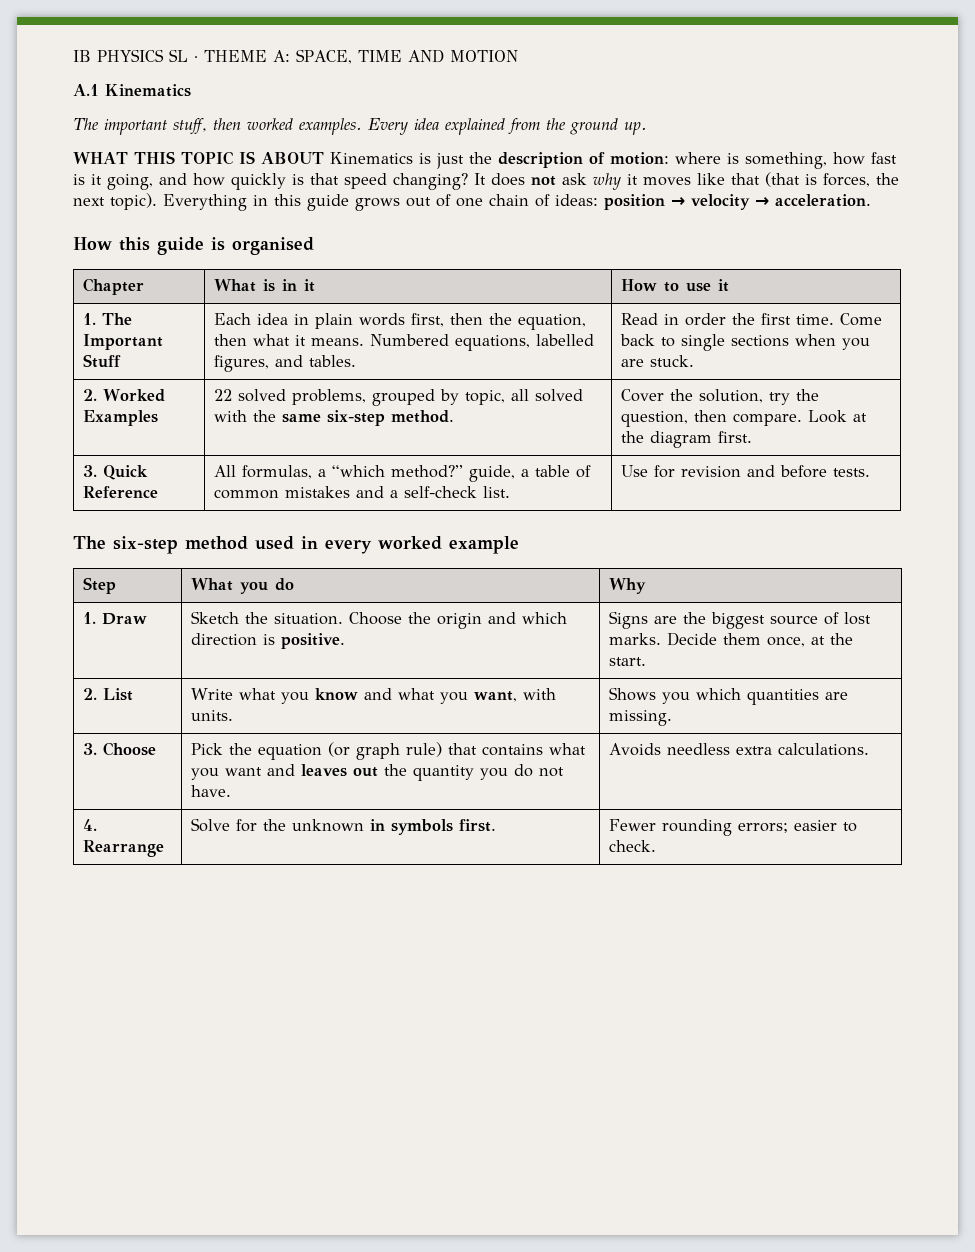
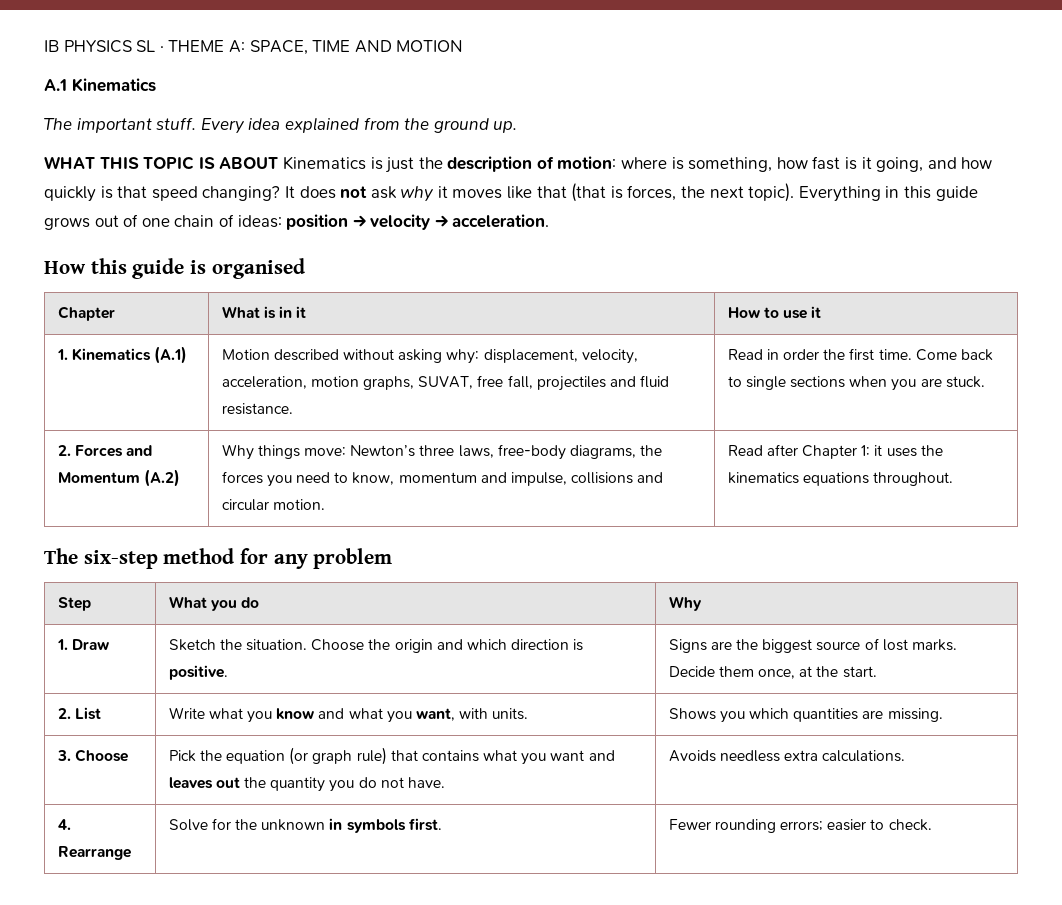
[173,118,362,135] stuff, then worked examples. -> [156,117,197,130] stuff.
[101,313,132,325] [82,334,163,350] [82,354,121,368] [213,313,586,330] [213,334,594,351] [213,355,356,372] The Important Stuff | Each idea in plain words first, then the equation, then what it means. Numbered equations, labelled figures, and tables. -> [71,346,187,364] [221,349,638,364] [221,375,670,391] [221,403,293,415] Kinematics (A.1) | Motion described without asking why: displacement, velocity, acceleration, motion graphs, SUVAT, free fall, projectiles and fluid resistance.
[102,389,165,402] [82,410,158,426] [213,389,583,406] [213,410,454,426] [620,389,819,405] [620,410,867,427] [620,431,752,448] [82,465,148,480] [82,486,158,498] [213,465,591,482] [213,486,510,499] [620,465,870,478] [73,536,519,554] Worked Examples | 22 solved problems, grouped by topic, all solved with the same six-step method. | Cover the solution, try the question, then compare. Look at the diagram first. // 3. Quick Reference | All formulas, a “which method?” guide, a table of common mistakes and a self-check list. | Use for revision and before tests. // The six-step method used in every worked example -> [74,445,152,457] [57,469,180,487] [221,444,663,460] [221,471,664,487] [221,499,325,511] [727,444,943,459] [727,472,953,486] [44,548,393,569] Forces and Momentum (A.2) | Why things move: Newton’s three laws, free-body diagrams, the forces you need to know, momentum and impulse, collisions and circular motion. | Read after Chapter 1: it uses the kinematics equations throughout. // The six-step method for any problem

